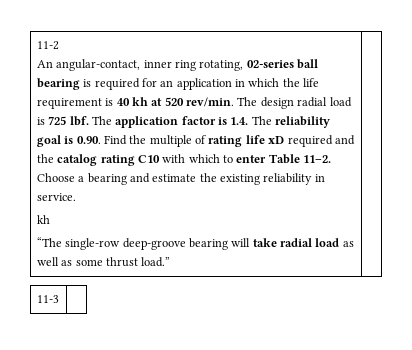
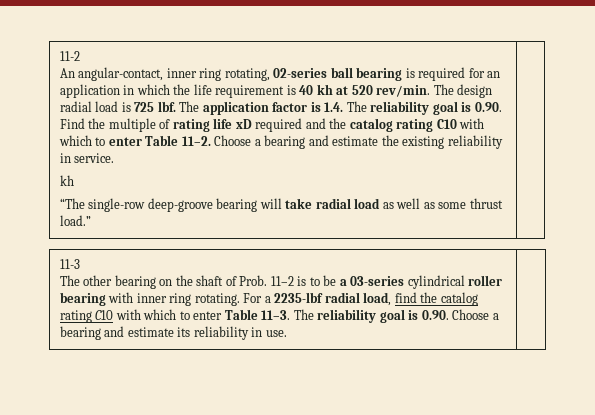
(59, 299) none -> [59,275,503,289] [59,292,478,306] [59,309,499,323] [59,326,287,340] // The other bearing on the shaft of Prob. 11–2 is to be a 03-series cylindrical roller bearing with inner ring rotating. For a 2235-lbf radial load, find the catalog rating C10 with which to enter Table 11–3. The reliability goal is 0.90. Choose a bearing and estimate its reliability in use.

